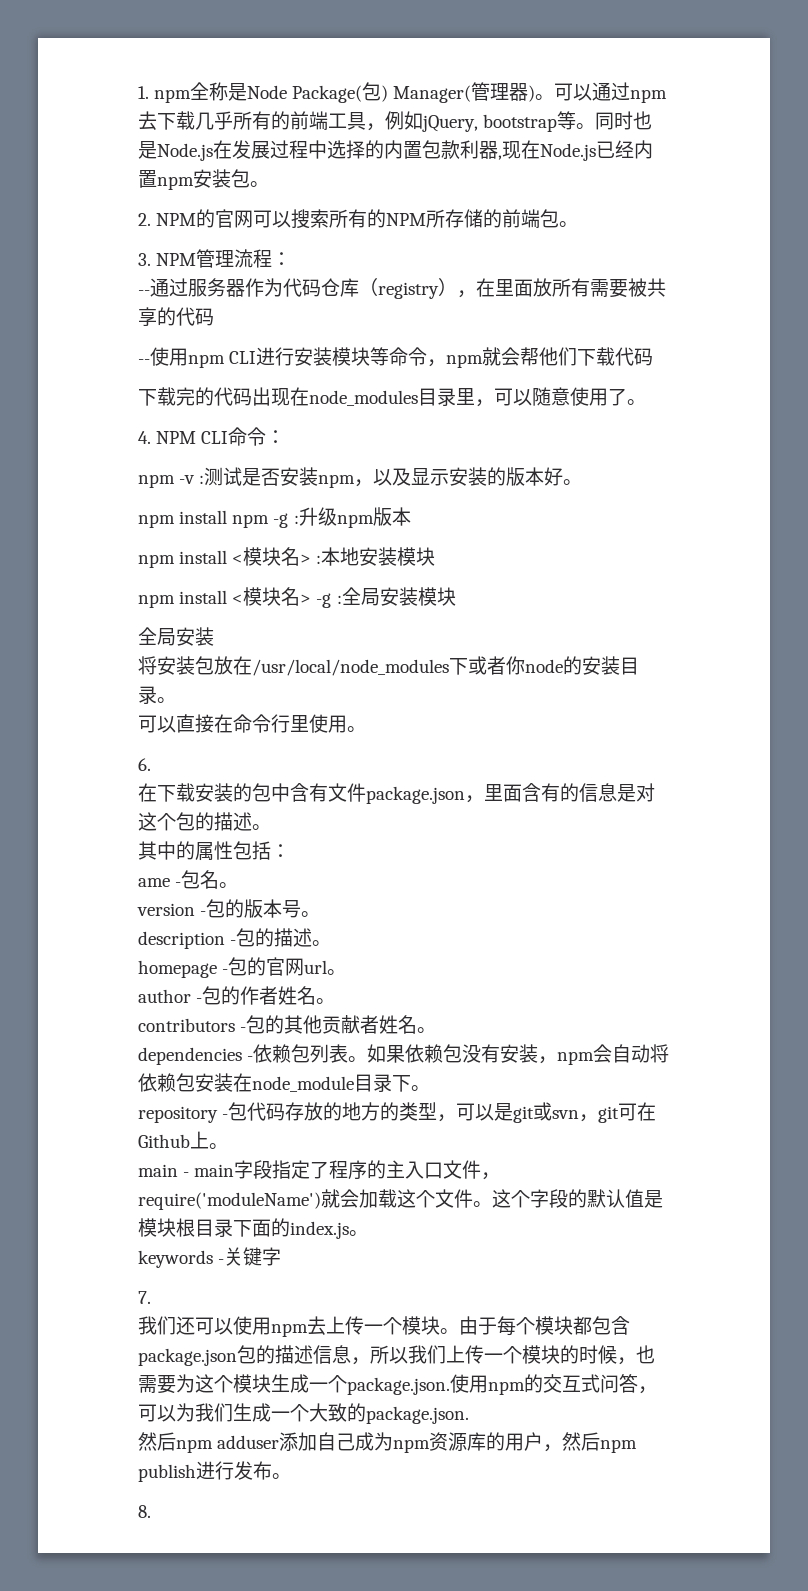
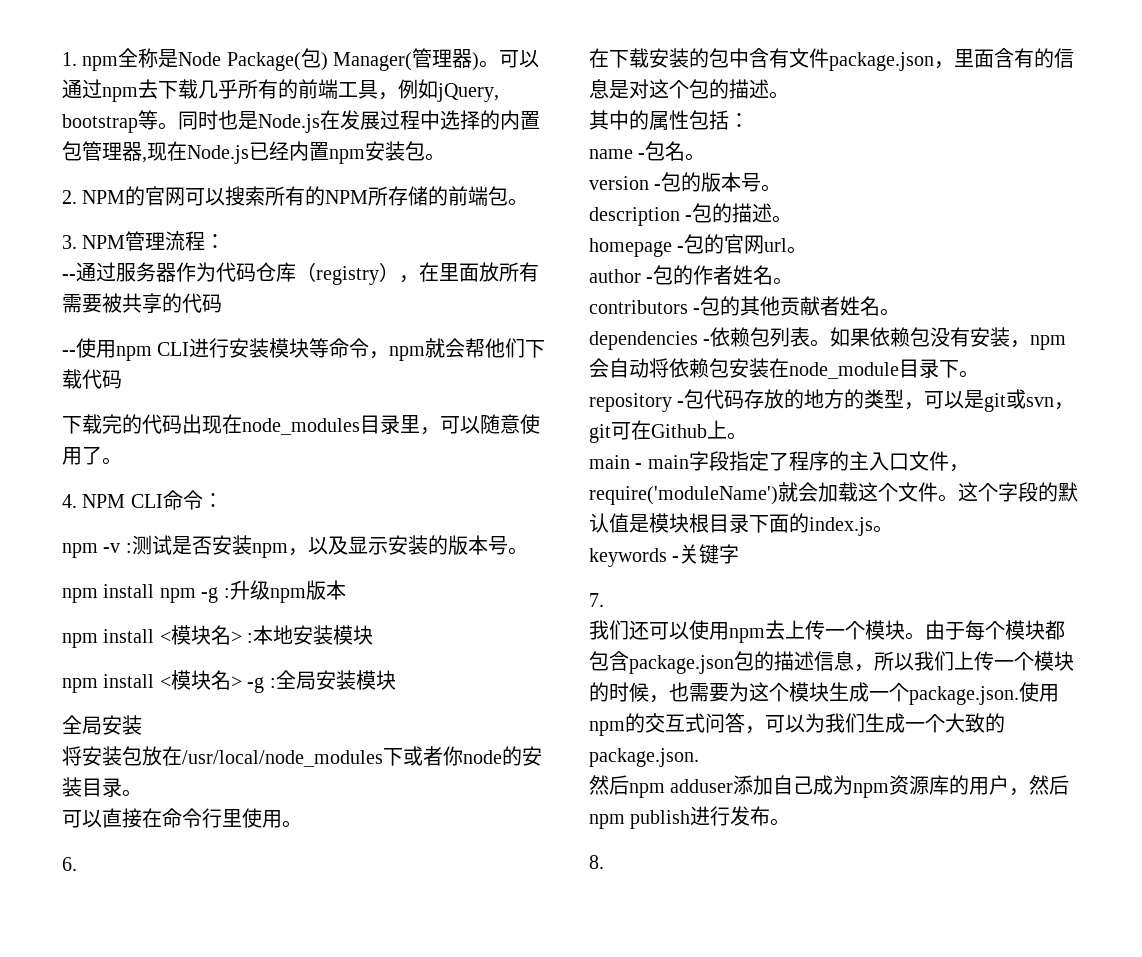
[441,140,479,159] 款利 -> [82,141,122,161] 管理
[544,467,564,486] 好 -> [487,536,508,555] 号
[138,878,170,887] ame -> [589,149,633,159] name

